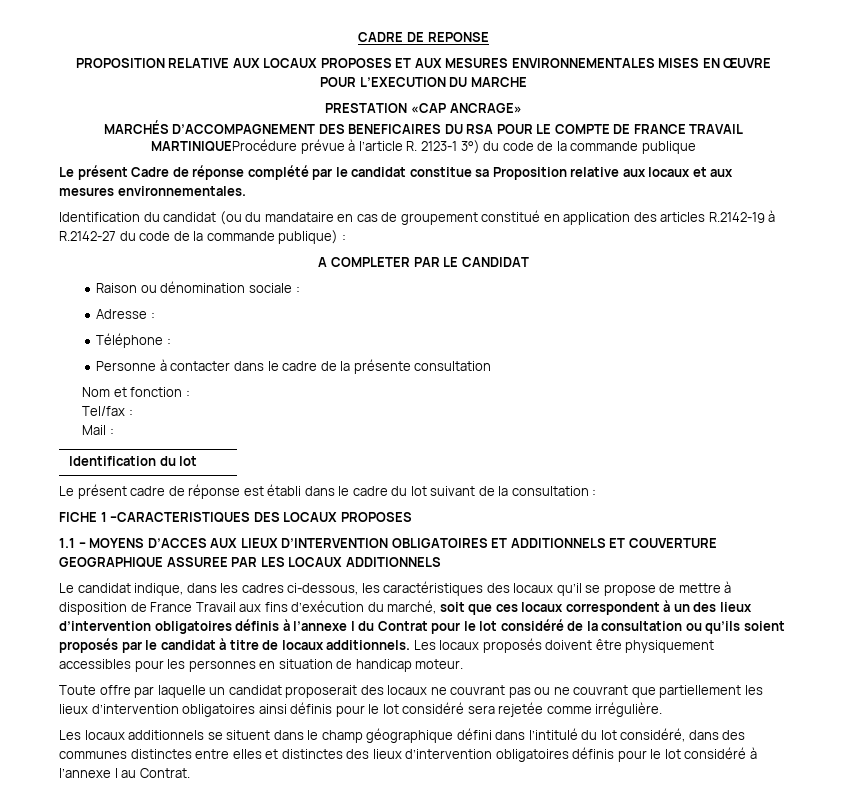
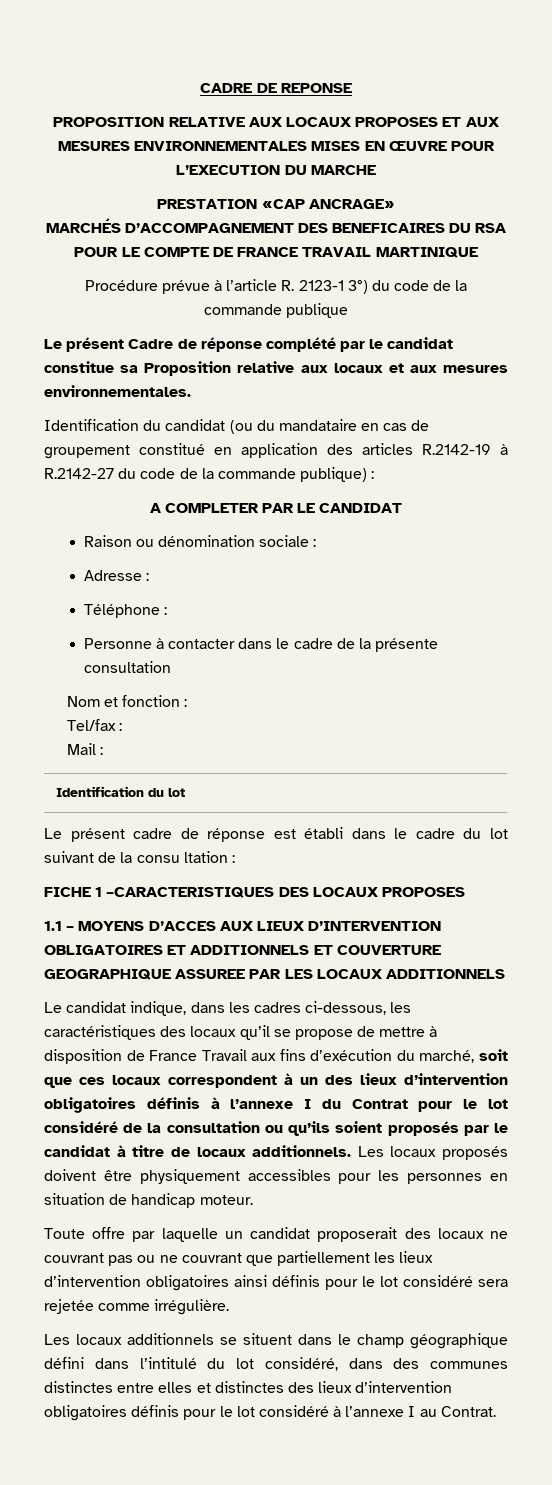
[151,139,298,152] MARTINIQUEProcédure -> [375,247,478,258] [84,280,158,291] MARTINIQUE // Procédure
[511,486,589,496] consultation -> [136,851,228,863] consu ltation

